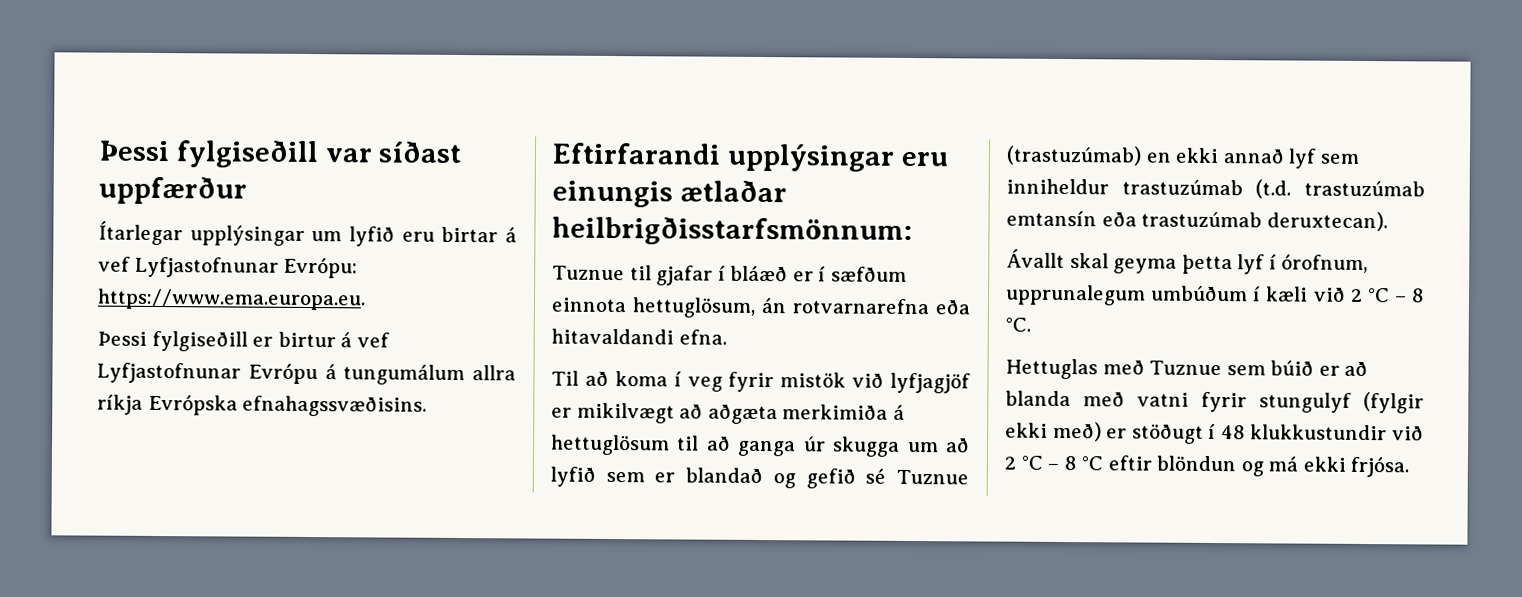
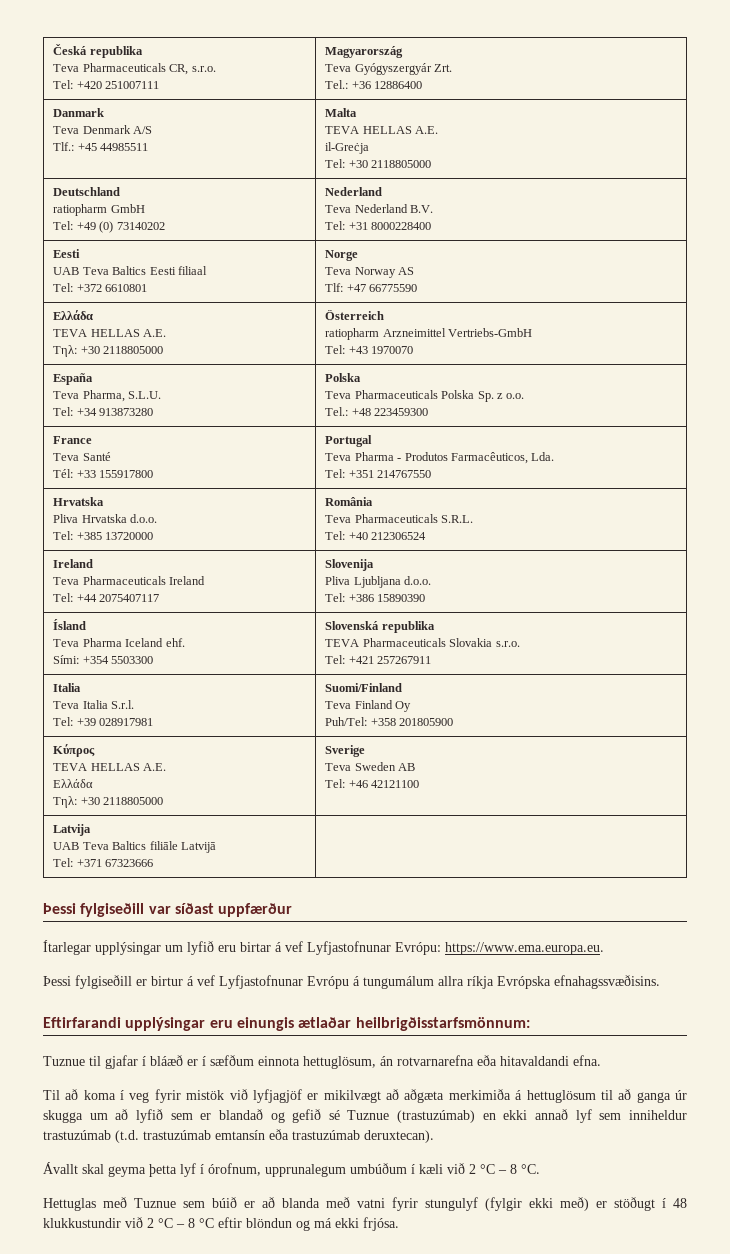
(98, 151) none -> [53,44,143,58] [53,63,216,75] [53,80,160,89] [325,46,404,58] [325,63,453,75] [325,80,423,89] [53,108,105,117] [53,125,153,134] [53,142,149,151] [325,108,358,117] [325,126,439,134] [325,142,370,154] [325,159,432,168] [53,187,121,196] [53,204,145,216] [53,221,165,233] [325,187,383,196] [325,204,434,213] [325,221,432,230] [53,249,81,258] [53,266,207,275] [53,283,148,292] [325,250,359,261] [325,267,415,278] [325,283,418,292] [53,310,94,320] [53,329,167,337] [53,345,164,357] [325,310,385,320] [325,328,533,340] [325,345,414,354] [53,373,94,385] [53,390,162,402] [53,407,154,416] [325,373,362,382] [325,390,525,402] [325,407,429,416] [53,436,93,444] [53,452,111,461] [53,469,154,478] [325,435,373,447] [325,452,555,464] [325,469,432,478] [53,497,105,506] [53,514,158,523] [53,531,154,540] [325,497,374,506] [325,514,474,523] [325,531,427,540] [53,559,94,568] [53,576,206,585] [53,593,160,602] [325,559,375,571] [325,576,432,588] [325,593,426,602] [53,619,87,630] [53,638,185,647] [53,655,154,664] [325,621,435,633] [325,638,520,647] [325,655,432,664] [53,683,82,692] [53,700,135,709] [53,717,154,726] [325,683,403,692] [325,700,412,712] [325,717,454,726] [53,744,96,757] [53,763,167,771] [53,779,94,788] [53,796,164,808] [325,745,366,757] [325,762,416,771] [325,779,420,788] [53,824,92,836] [53,841,216,853] [53,858,154,867] Česká republika // Teva Pharmaceuticals CR, s.r.o. // Tel: +420 251007111 | Magyarország // Teva Gyógyszergyár Zrt. // Tel.: +36 12886400 // Danmark // Teva Denmark A/S // Tlf.: +45 44985511 | Malta // TEVA HELLAS Α.Ε. // il-Greċja // Tel: +30 2118805000 // Deutschland // ratiopharm GmbH // Tel: +49 (0) 73140202 | Nederland // Teva Nederland B.V. // Tel: +31 8000228400 // Eesti // UAB Teva Baltics Eesti filiaal // Tel: +372 6610801 | Norge // Teva Norway AS // Tlf: +47 66775590 // Ελλάδα // TEVA HELLAS Α.Ε. // Τηλ: +30 2118805000 | Österreich // ratiopharm Arzneimittel Vertriebs-GmbH // Tel: +43 1970070 // España // Teva Pharma, S.L.U. // Tel: +34 913873280 | Polska // Teva Pharmaceuticals Polska Sp. z o.o. // Tel.: +48 223459300 // France // Teva Santé // Tél: +33 155917800 | Portugal // Teva Pharma - Produtos Farmacêuticos, Lda. // Tel: +351 214767550 // Hrvatska // Pliva Hrvatska d.o.o. // Tel: +385 13720000 | România // Teva Pharmaceuticals S.R.L. // Tel: +40 212306524 // Ireland // Teva Pharmaceuticals Ireland // Tel: +44 2075407117 | Slovenija // Pliva Ljubljana d.o.o. // Tel: +386 15890390 // Ísland // Teva Pharma Iceland ehf. // Sími: +354 5503300 | Slovenská republika // TEVA Pharmaceuticals Slovakia s.r.o. // Tel: +421 257267911 // Italia // Teva Italia S.r.l. // Tel: +39 028917981 | Suomi/Finland // Teva Finland Oy // Puh/Tel: +358 201805900 // Κύπρος // TEVA HELLAS Α.Ε. // Ελλάδα // Τηλ: +30 2118805000 | Sverige // Teva Sweden AB // Tel: +46 42121100 // Latvija // UAB Teva Baltics filiāle Latvijā // Tel: +371 67323666 | //

